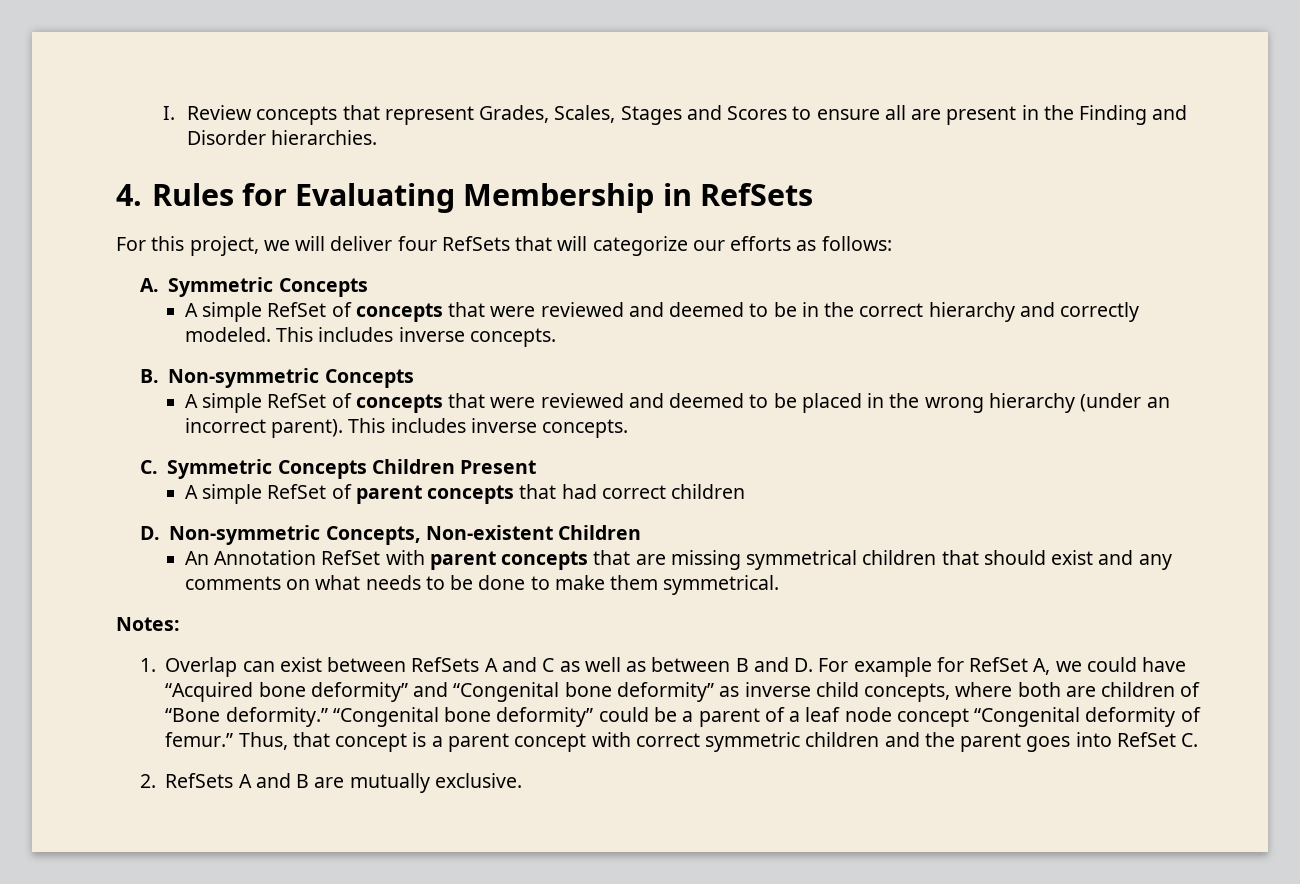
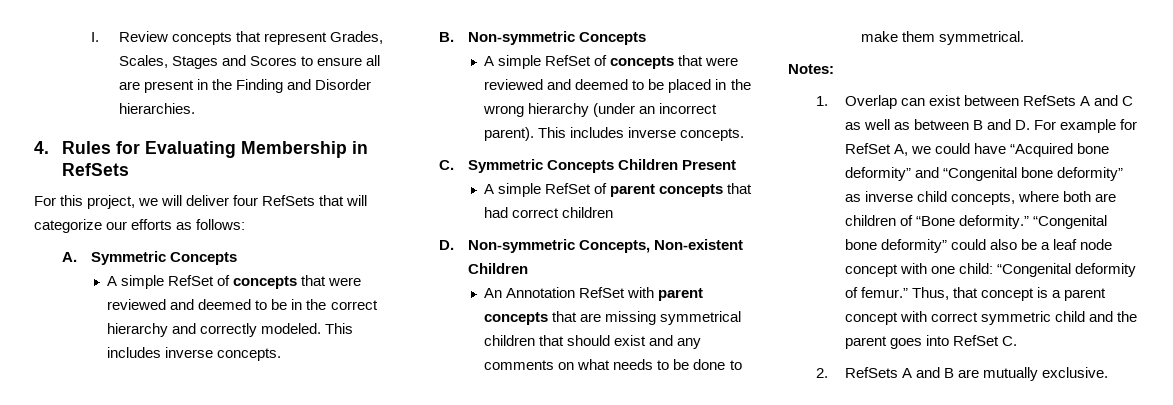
(649, 714) none -> [989,239,1017,250] also
[698,707,969,727] parent of a leaf node concept -> [1052,239,1112,250] [844,263,993,277] leaf node concept with one child:
[805,732,880,747] children -> [1054,311,1085,322] child

